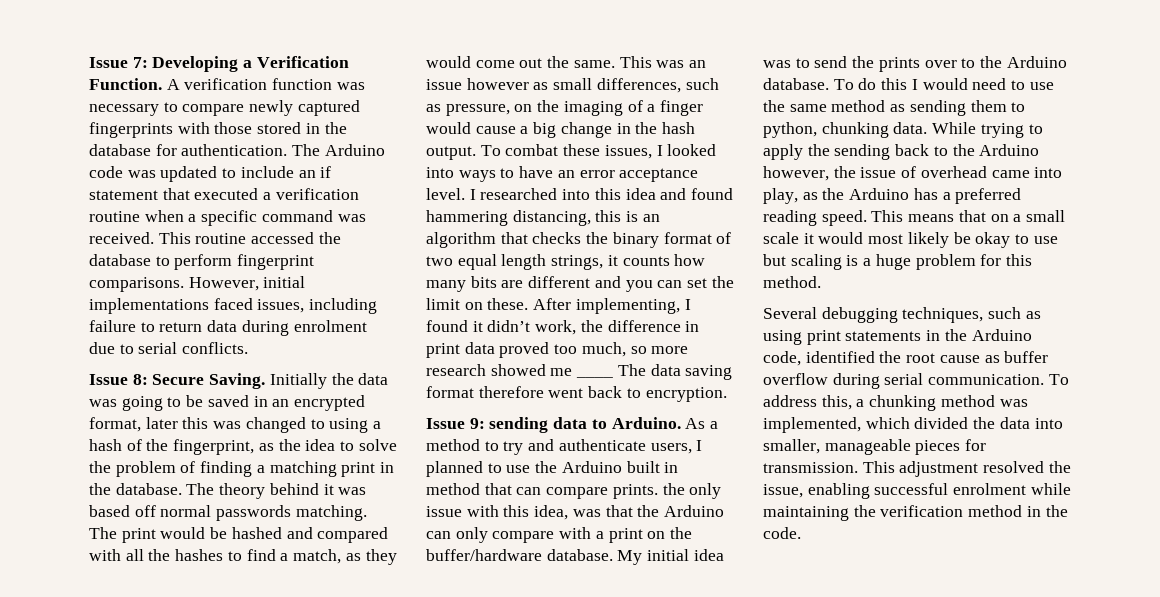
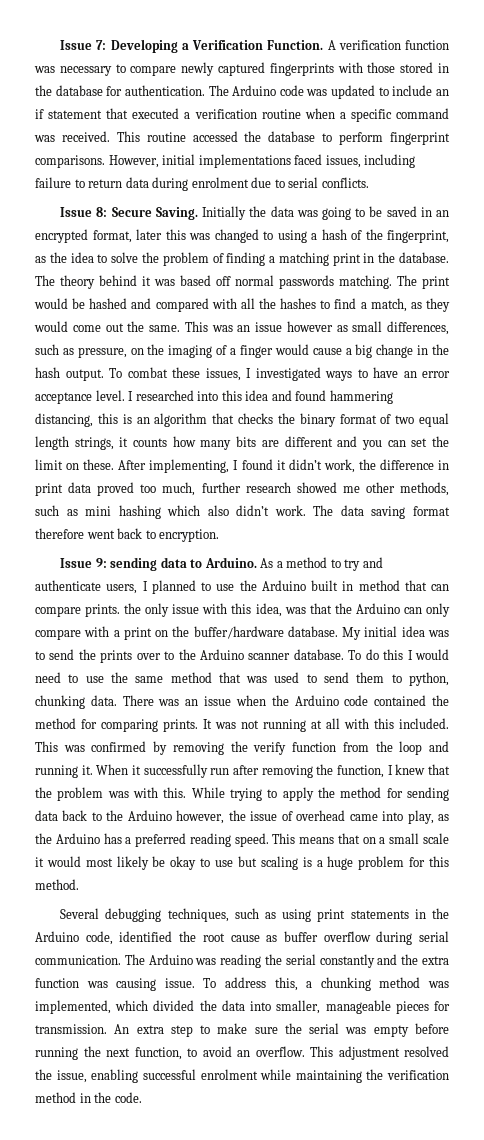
[667,144,717,156] [426,167,454,178] looked into -> [255,367,321,381] investigated
[630,346,689,354] so more -> [201,482,241,493] further
[576,376,614,378] ____ -> [365,482,450,496] [35,505,306,519] other methods, such as mini hashing which also didn’t work.
(1067, 62) none -> [248,653,291,660] scanner
[890,100,966,116] as sending -> [218,672,350,683] that was used to send
(928, 128) none -> [122,695,449,706] [35,718,449,732] [35,741,450,755] [35,764,451,778] [35,787,187,801] There was an issue when the Arduino code contained the method for comparing prints. It was not running at all with this included. This was confirmed by removing the verify function from the loop and running it. When it successfully run after removing the function, I knew that the problem was with this.
[834,144,891,160] sending -> [340,787,449,801] [35,810,58,821] method for sending data
(1045, 379) none -> [124,954,450,968] [35,978,195,991] The Arduino was reading the serial constantly and the extra function was causing issue.
(858, 467) none -> [114,1023,449,1037] [35,1046,305,1060] An extra step to make sure the serial was empty before running the next function, to avoid an overflow.

